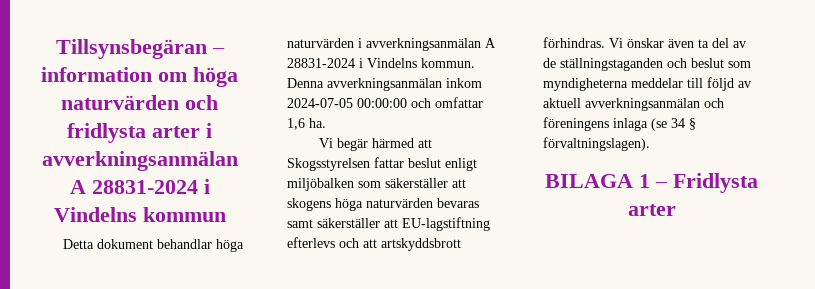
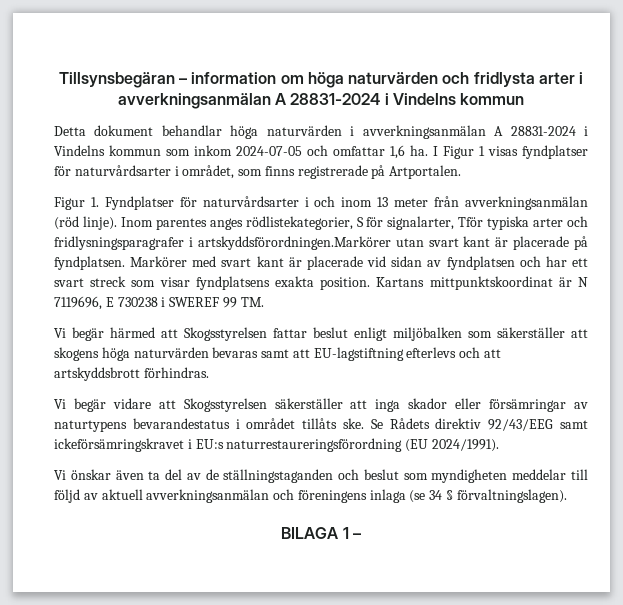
[421,58,475,68] [287,78,442,91] kommun. Denna avverkningsanmälan -> [109,145,190,156] kommun som
[357,98,407,108] 00:00:00 -> (302, 151) none
(326, 123) none -> [433,145,588,159] [54,165,462,179] [54,196,589,210] [54,216,589,230] [54,236,588,250] [54,256,588,270] [54,276,588,290] [54,296,264,310] I Figur 1 visas fyndplatser för naturvårdsarter i området, som finns registrerade på Artportalen. // Figur 1. Fyndplatser för naturvårdsarter i och inom 13 meter från avverkningsanmälan (röd linje). Inom parentes anges rödlistekategorier, S för signalarter, Tför typiska arter och fridlysningsparagrafer i artskyddsförordningen.Markörer utan svart kant är placerade på fyndplatsen. Markörer med svart kant är placerade vid sidan av fyndplatsen och har ett svart streck som visar fyndplatsens exakta position. Kartans mittpunktskoordinat är N 7119696, E 730238 i SWEREF 99 TM.
[317,218,380,228] säkerställer -> (290, 353) none
(605, 42) none -> [54,398,588,412] [54,418,589,432] [54,438,499,452] // Vi begär vidare att Skogsstyrelsen säkerställer att inga skador eller försämringar av naturtypens bevarandestatus i området tillåts ske. Se Rådets direktiv 92/43/EEG samt ickeförsämringskravet i EU:s naturrestaureringsförordning (EU 2024/1991). //
[543,78,628,91] myndigheterna -> [431,469,508,483] myndigheten
[673,173,758,193] [627,204,676,216] Fridlysta arter -> (361, 536) none

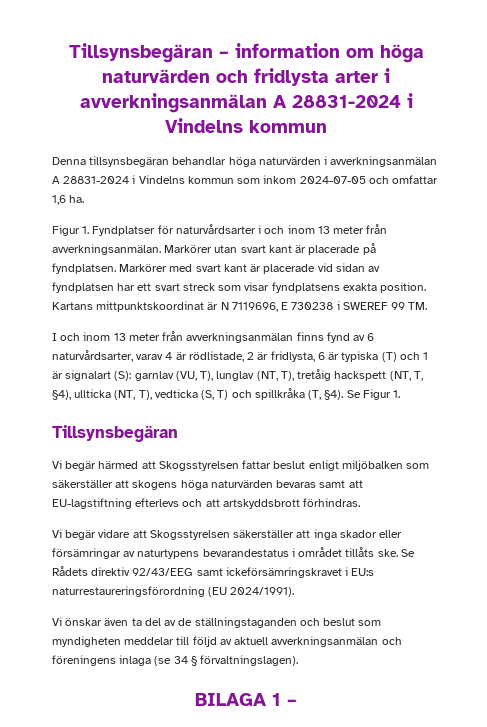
[54,125,154,136] Detta dokument -> [52,156,170,167] Denna tillsynsbegäran
[433,145,588,159] [54,165,462,179] I Figur 1 visas fyndplatser för naturvårdsarter i området, som finns registrerade på Artportalen. -> (85, 199) none
[465,196,589,210] [54,216,589,230] [54,236,391,250] avverkningsanmälan (röd linje). Inom parentes anges rödlistekategorier, S för signalarter, Tför typiska arter och fridlysningsparagrafer i artskyddsförordningen.Markörer -> [52,244,213,255] avverkningsanmälan. Markörer
[519,256,541,267] och -> (114, 287) none
(264, 302) none -> [52,331,375,343] [52,350,429,362] [52,369,423,381] [52,388,401,400] [52,425,178,442] // I och inom 13 meter från avverkningsanmälan finns fynd av 6 naturvårdsarter, varav 4 är rödlistade, 2 är fridlysta, 6 är typiska (T) och 1 är signalart (S): garnlav (VU, T), lunglav (NT, T), tretåig hackspett (NT, T, §4), ullticka (NT, T), vedticka (S, T) och spillkråka (T, §4). Se Figur 1. // Tillsynsbegäran

